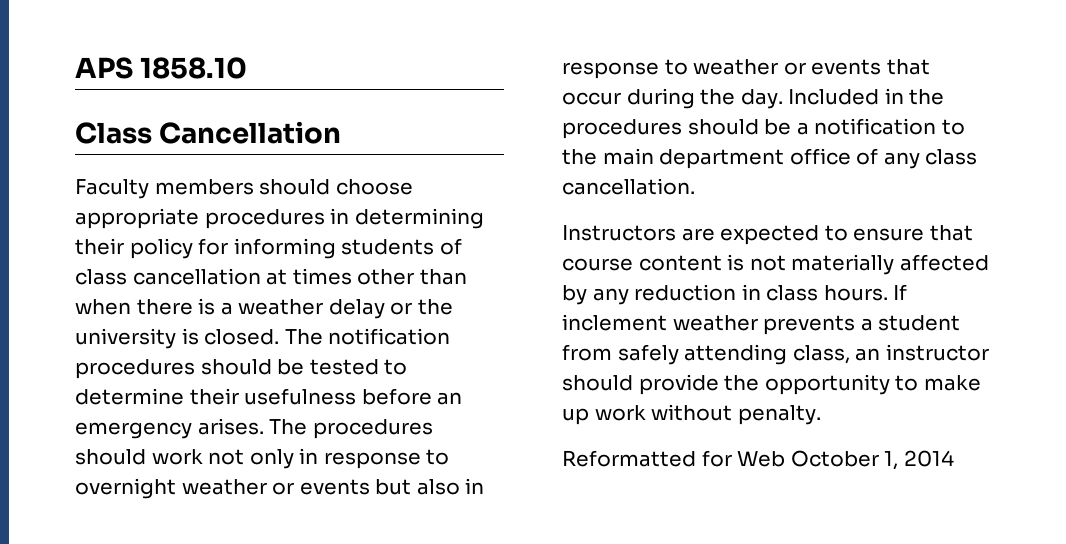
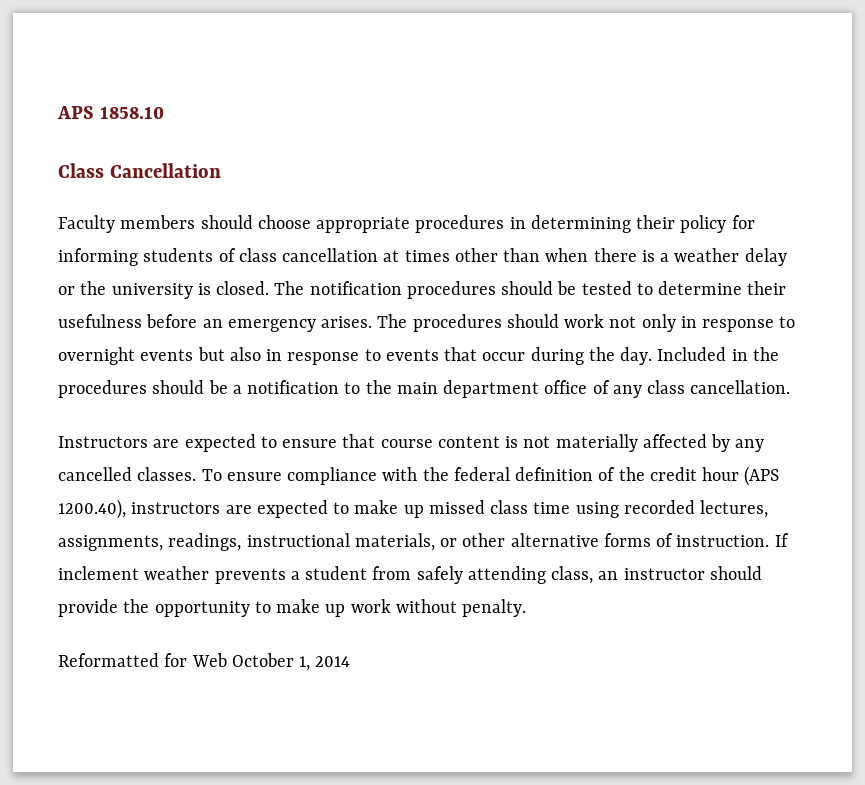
[181,479,295,495] weather or -> (135, 356) none
[693,59,806,75] weather or -> (381, 355) none
[634,284,888,301] reduction in class hours. -> [58,466,780,486] [58,499,769,519] [58,533,770,551] cancelled classes. To ensure compliance with the federal definition of the credit hour (APS 1200.40), instructors are expected to make up missed class time using recorded lectures, assignments, readings, instructional materials, or other alternative forms of instruction.

